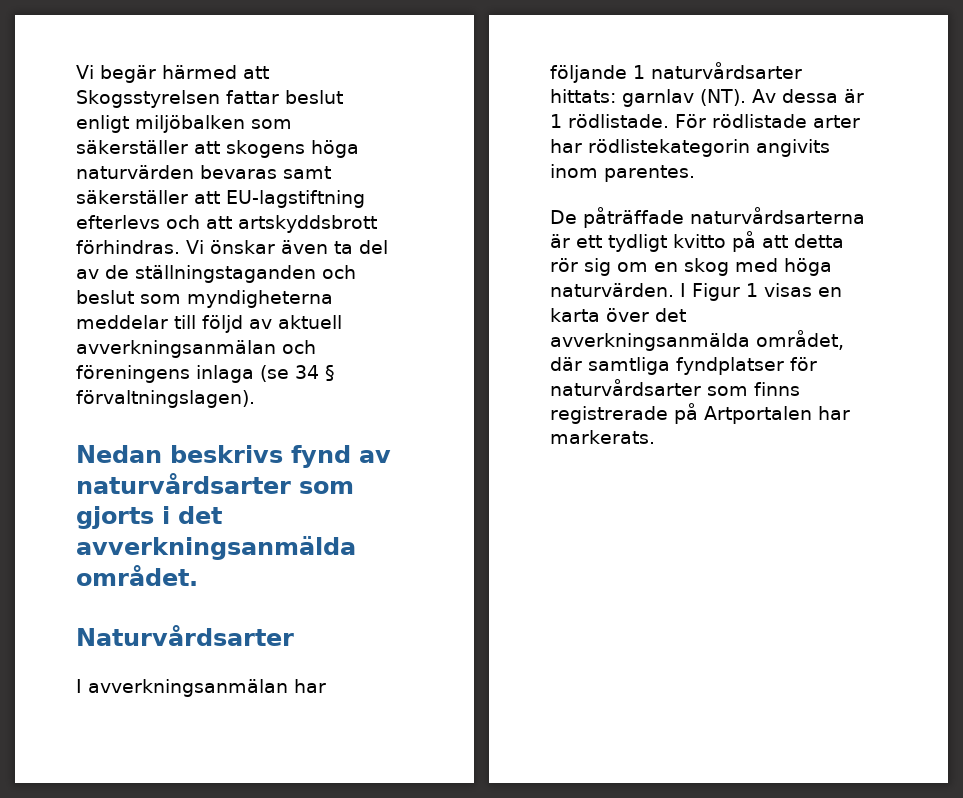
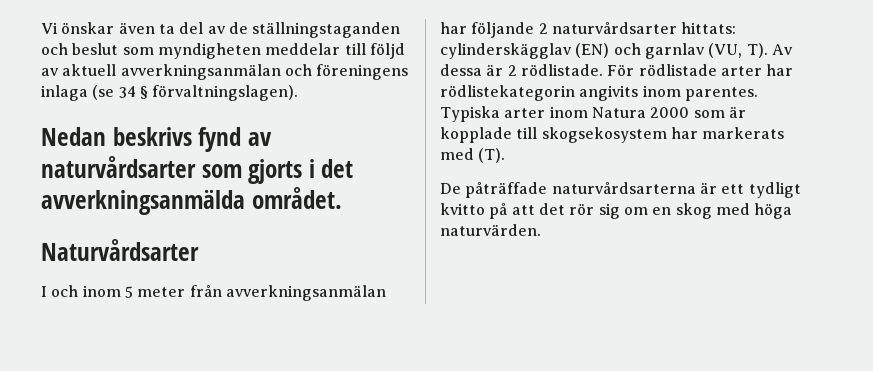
[76,65,269,83] [76,90,343,108] [76,115,292,133] [76,140,359,158] [76,165,331,179] [76,190,365,208] [76,215,377,233] [76,240,204,254] Vi begär härmed att Skogsstyrelsen fattar beslut enligt miljöbalken som säkerställer att skogens höga naturvärden bevaras samt säkerställer att EU-lagstiftning efterlevs och att artskyddsbrott förhindras. Vi -> [41,22,58,34] Vi
[187,290,333,308] myndigheterna -> [157,43,261,59] myndigheten
(82, 686) none -> [51,285,222,298] och inom 5 meter från
[633,65,645,79] 1 -> [538,23,548,34] 2
[622,89,746,107] garnlav (NT). -> [440,43,768,59] cylinderskägglav (EN) och garnlav (VU, T).
[550,114,562,128] 1 -> [507,65,517,76] 2
(695, 173) none -> [440,106,746,122] [440,127,785,143] [440,148,506,163] Typiska arter inom Natura 2000 som är kopplade till skogsekosystem har markerats med (T).
[794,234,844,248] detta -> [538,203,565,215] det
[680,283,842,301] [550,308,686,322] [550,330,844,351] [550,357,817,375] [550,379,800,396] [550,403,850,424] [550,430,655,444] I Figur 1 visas en karta över det avverkningsanmälda området, där samtliga fyndplatser för naturvårdsarter som finns registrerade på Artportalen har markerats. -> (541, 230) none

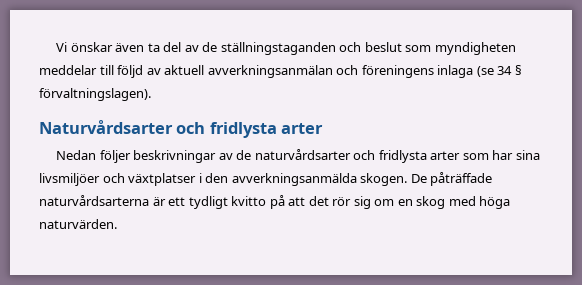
[41,127,272,152] [41,156,354,184] [41,187,342,215] [41,239,199,261] [41,285,386,301] [440,22,737,38] [440,43,793,59] [440,64,794,76] [440,85,758,101] [440,106,746,122] [440,127,785,143] [440,148,506,163] Nedan beskrivs fynd av naturvårdsarter som gjorts i det avverkningsanmälda området. // Naturvårdsarter // I och inom 5 meter från avverkningsanmälan har följande 2 naturvårdsarter hittats: cylinderskägglav (EN) och garnlav (VU, T). Av dessa är 2 rödlistade. För rödlistade arter har rödlistekategorin angivits inom parentes. Typiska arter inom Natura 2000 som är kopplade till skogsekosystem har markerats med (T). // -> [39,120,324,138] [56,149,540,163] [39,173,408,186] Naturvårdsarter och fridlysta arter // Nedan följer beskrivningar av de naturvårdsarter och fridlysta arter som har sina livsmiljöer och växtplatser i den avverkningsanmälda skogen.

